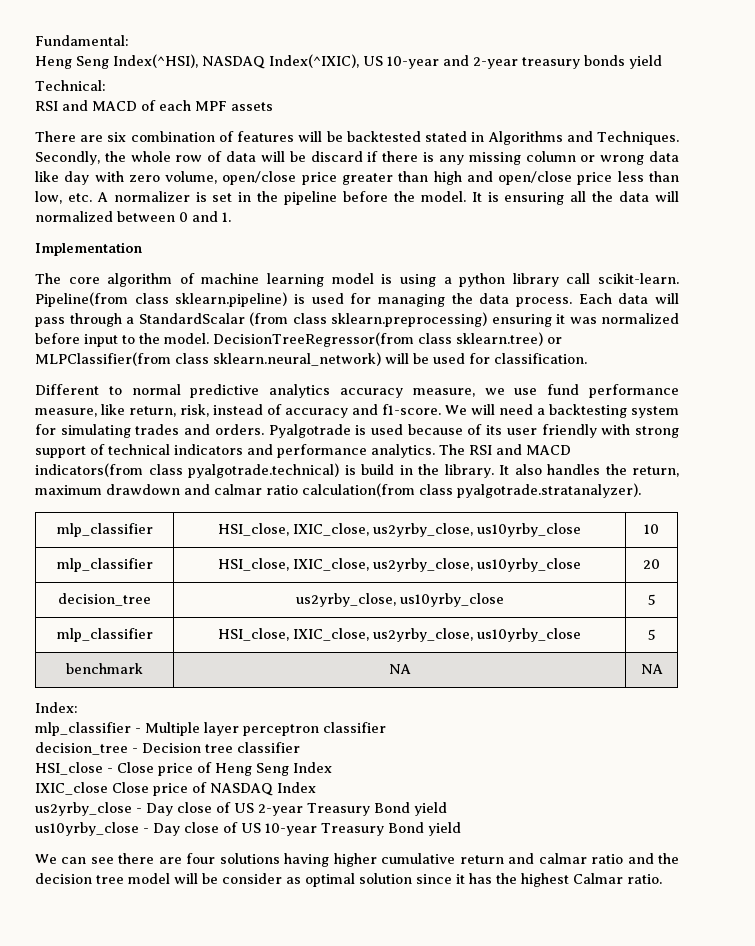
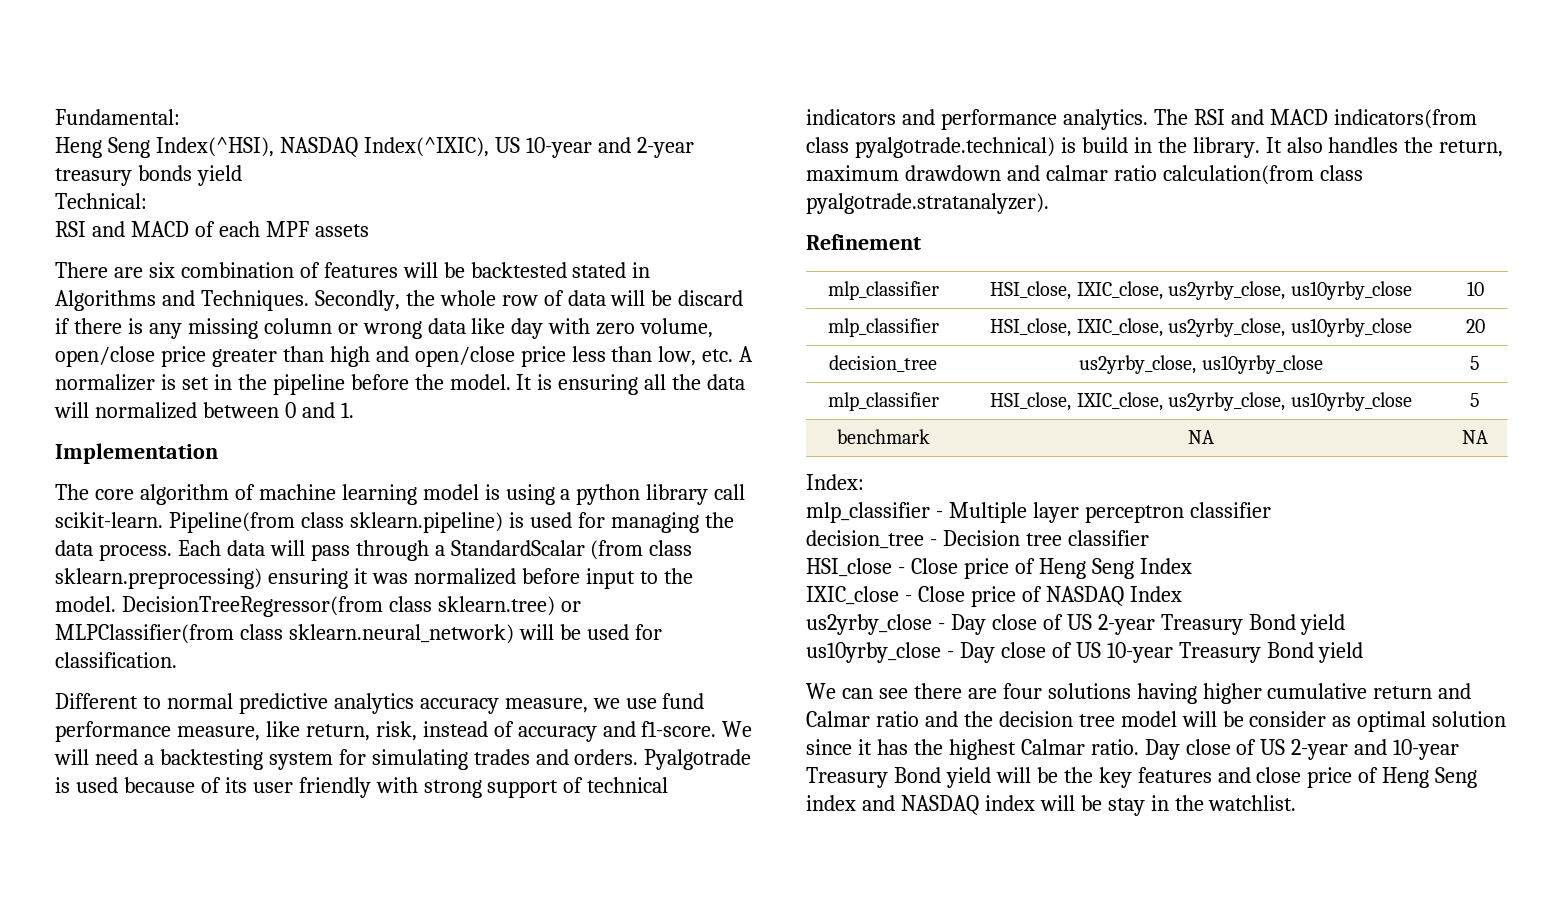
(641, 490) none -> [806,234,921,250] // Refinement
(108, 788) none -> [904,595,912,602] -
[538,853,587,864] calmar -> [806,711,870,727] Calmar
(662, 879) none -> [1144,739,1460,760] [806,767,1478,788] [806,795,1297,816] Day close of US 2-year and 10-year Treasury Bond yield will be the key features and close price of Heng Seng index and NASDAQ index will be stay in the watchlist.

